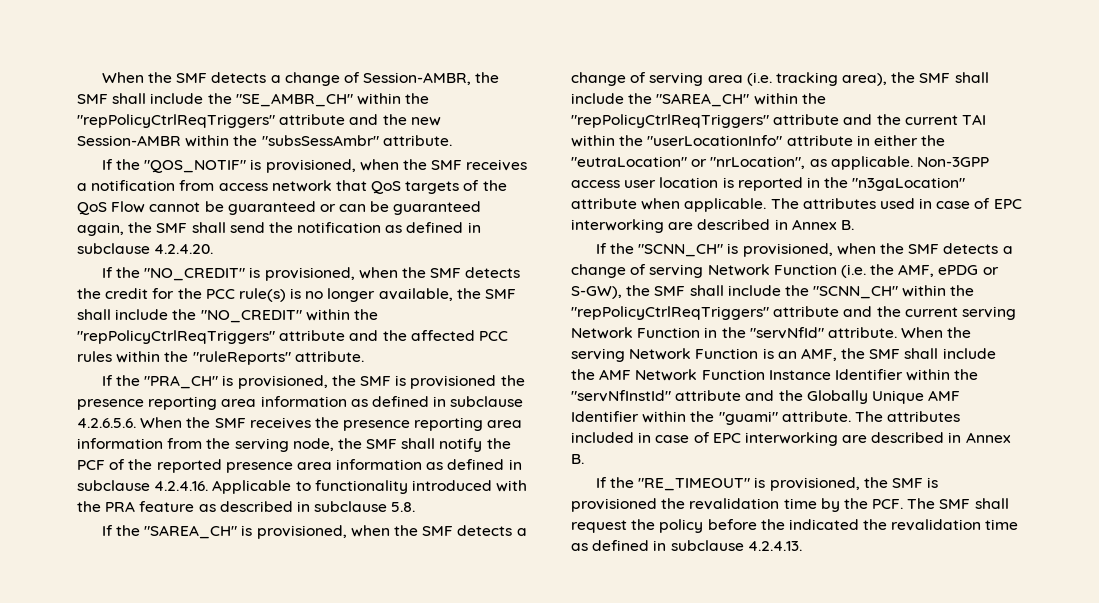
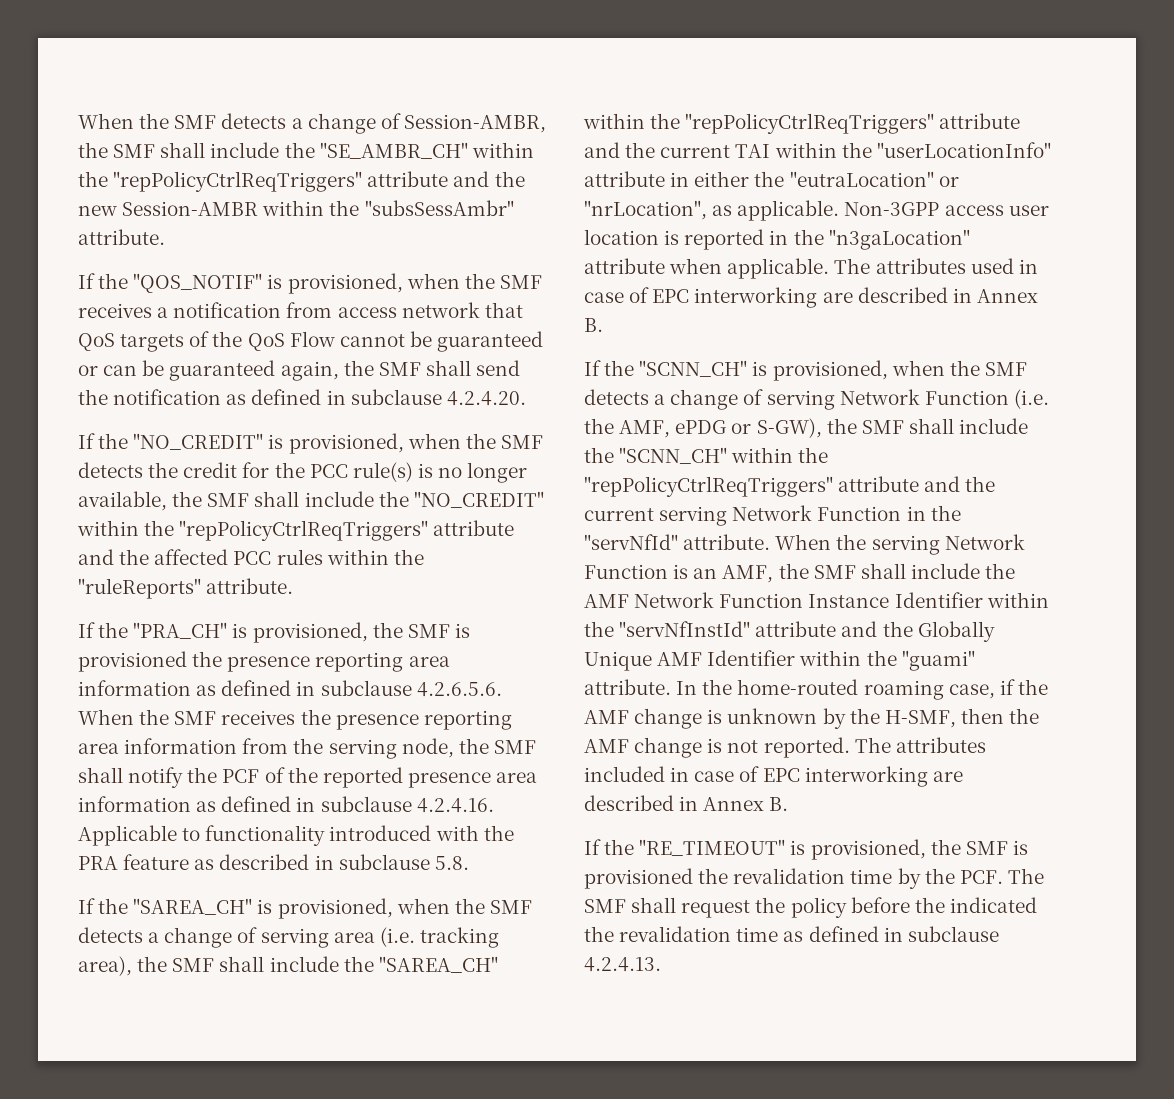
(851, 416) none -> [676,679,1048,700] [584,708,1040,729] [584,737,850,758] In the home-routed roaming case, if the AMF change is unknown by the H-SMF, then the AMF change is not reported.

